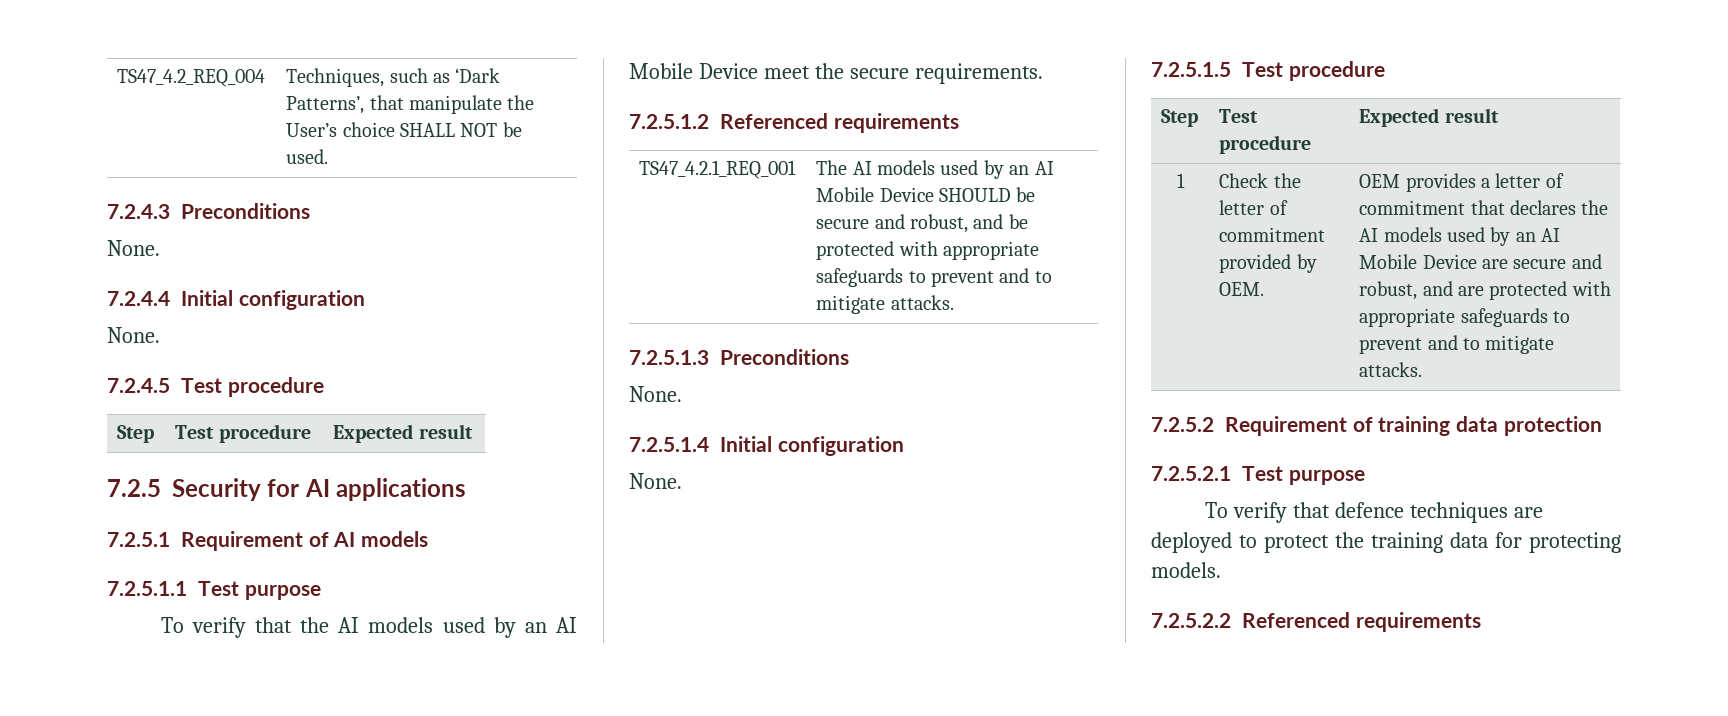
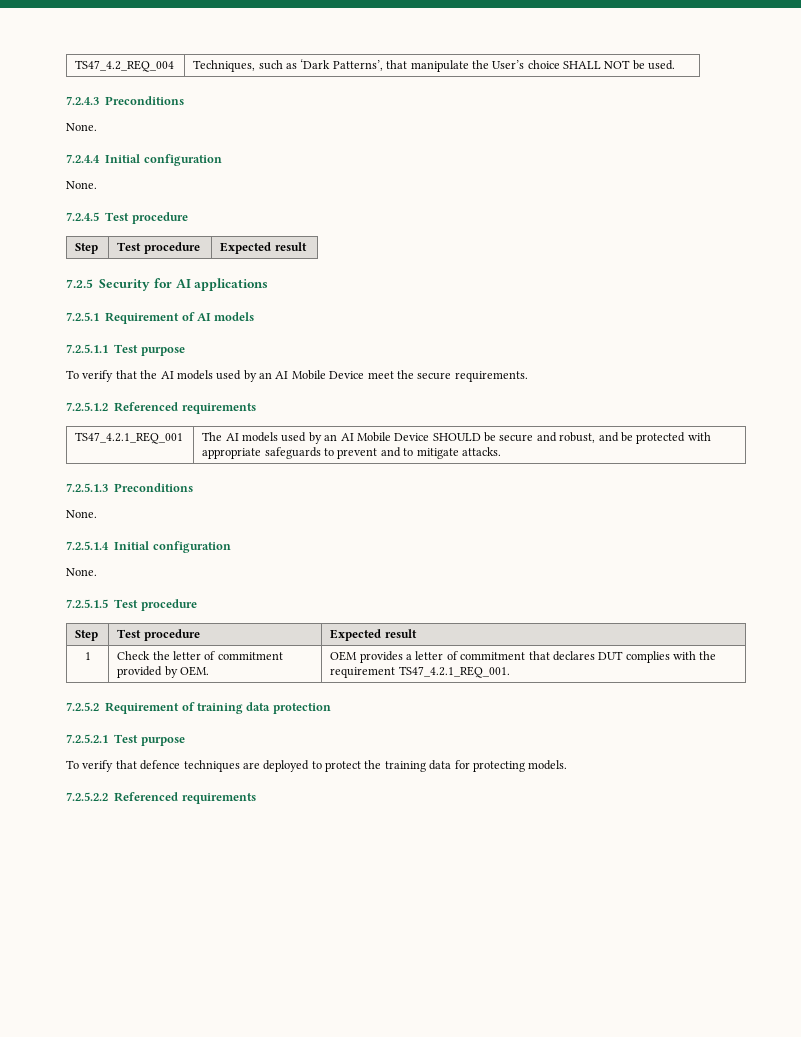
[1581,200,1609,215] [1359,227,1561,246] [1359,254,1602,269] [1359,281,1611,300] [1359,308,1570,327] [1359,335,1555,354] [1359,362,1423,377] the AI models used by an AI Mobile Device are secure and robust, and are protected with appropriate safeguards to prevent and to mitigate attacks. -> [598,651,717,663] [330,666,510,678] DUT complies with the requirement TS47_4.2.1_REQ_001.

